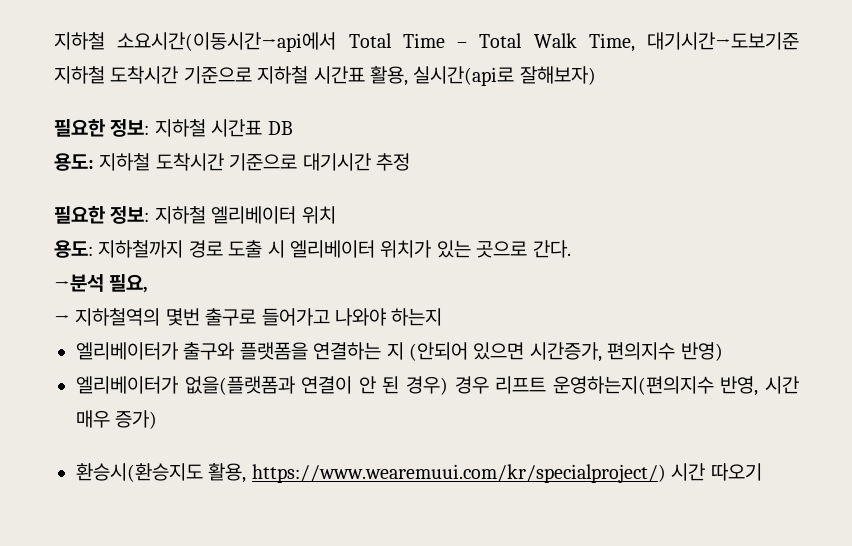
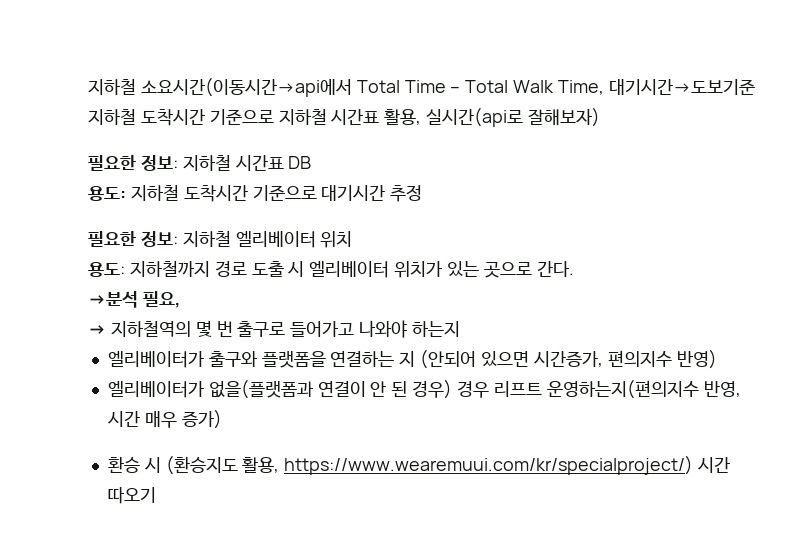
[165,308,200,326] 몇번 -> [195,321,233,337] 몇 번
[76,463,203,482] 환승시(환승지도 -> [107,455,238,475] 환승 시 (환승지도

